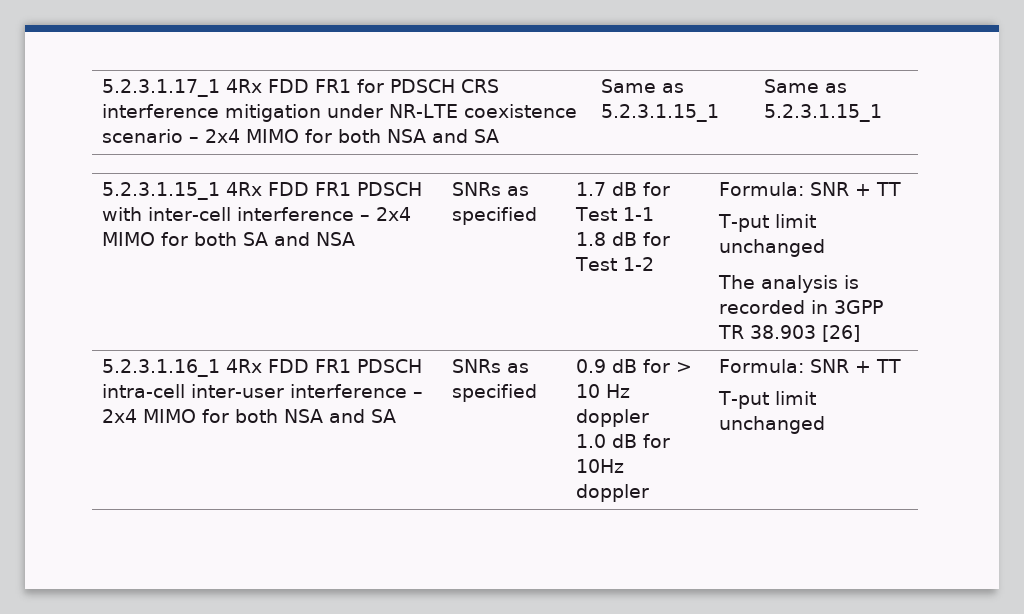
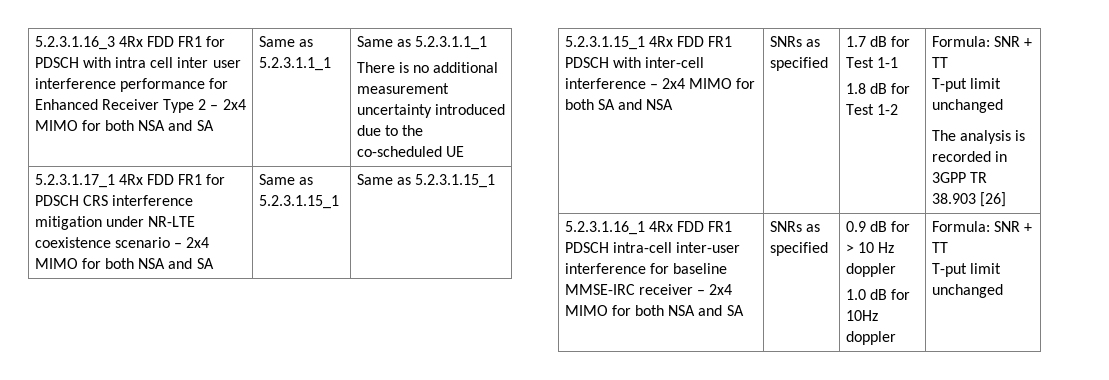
(102, 88) none -> [34,36,226,50] [34,57,241,68] [34,78,229,92] [34,99,246,113] [34,120,214,131] [258,36,313,47] [258,57,331,71] [356,36,488,50] [356,62,499,73] [356,83,449,94] [356,104,505,118] [356,125,424,136] [356,146,464,157] 5.2.3.1.16_3 4Rx FDD FR1 for PDSCH with intra cell inter user interference performance for Enhanced Receiver Type 2 – 2x4 MIMO for both NSA and SA | Same as 5.2.3.1.1_1 | Same as 5.2.3.1.1_1 // There is no additional measurement uncertainty introduced due to the co-scheduled UE //
(408, 391) none -> [649,263,728,274] [564,284,693,295] for baseline MMSE-IRC receiver

